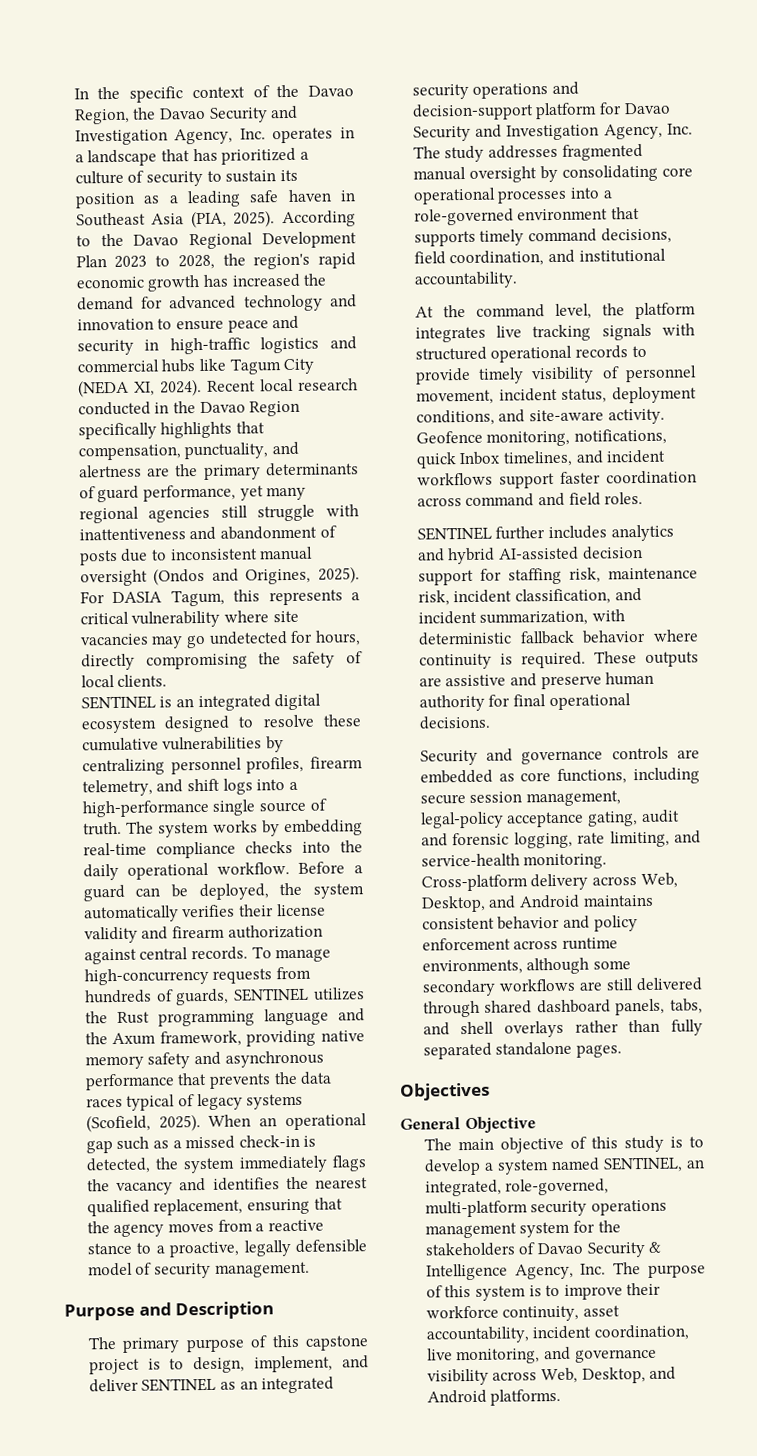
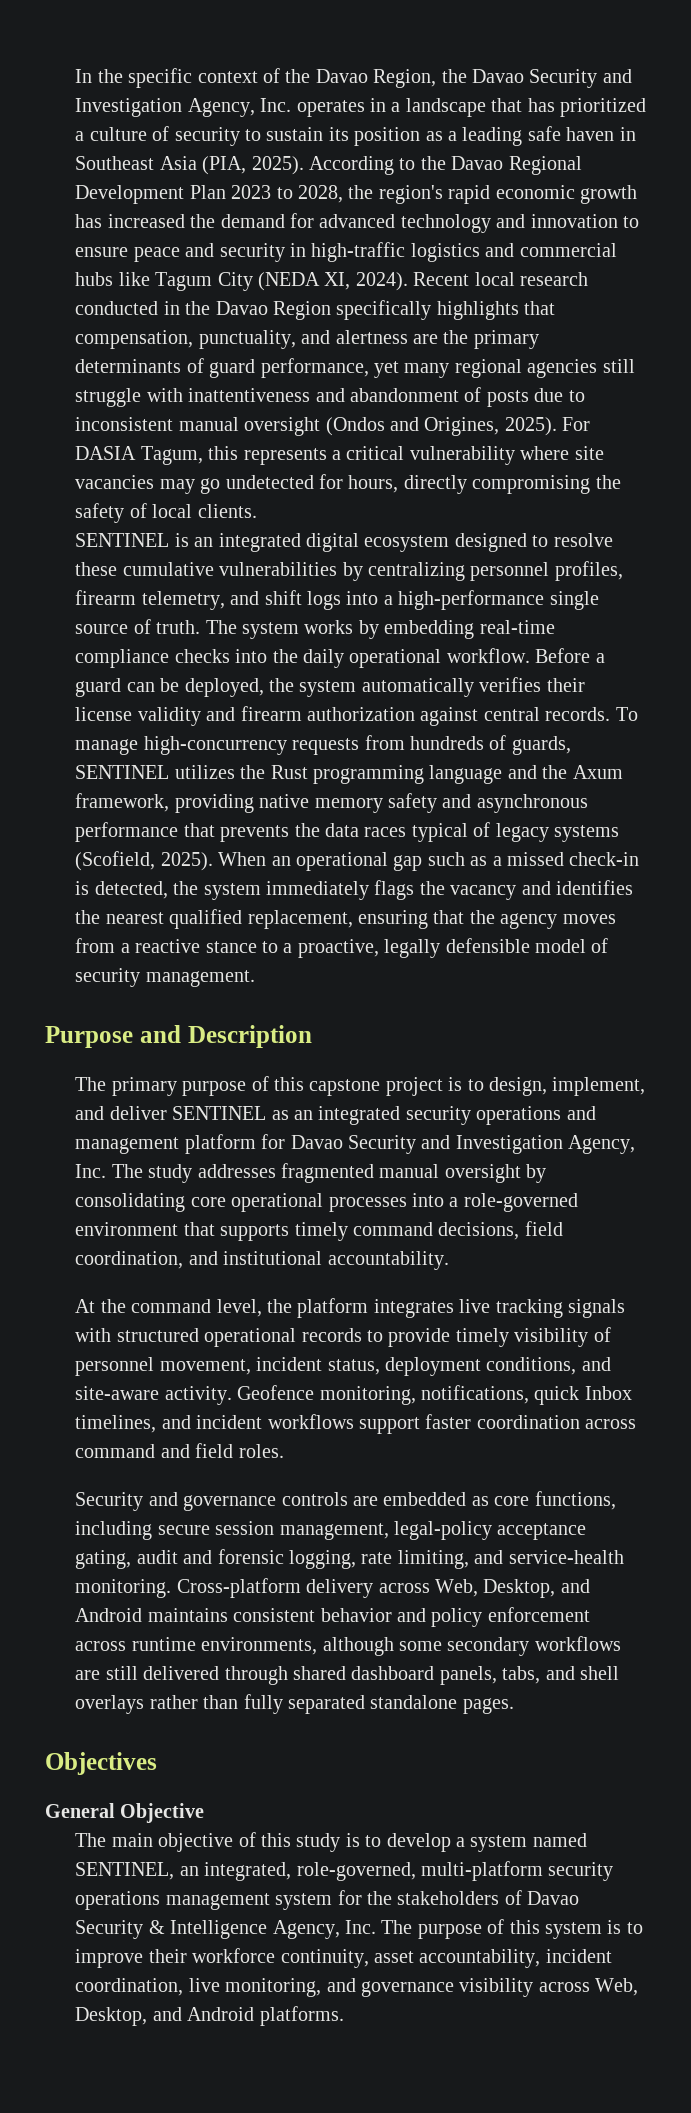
[411,103,534,121] decision-support -> [75,1137,180,1154] management
[416,524,674,542] [416,545,643,565] [417,567,698,586] [417,588,642,606] [417,609,625,626] [417,629,699,646] [418,651,699,670] [418,671,655,690] [418,693,631,712] [418,715,491,730] // SENTINEL further includes analytics and hybrid AI-assisted decision support for staffing risk, maintenance risk, incident classification, and incident summarization, with deterministic fallback behavior where continuity is required. These outputs are assistive and preserve human authority for final operational decisions. -> (284, 1451) none

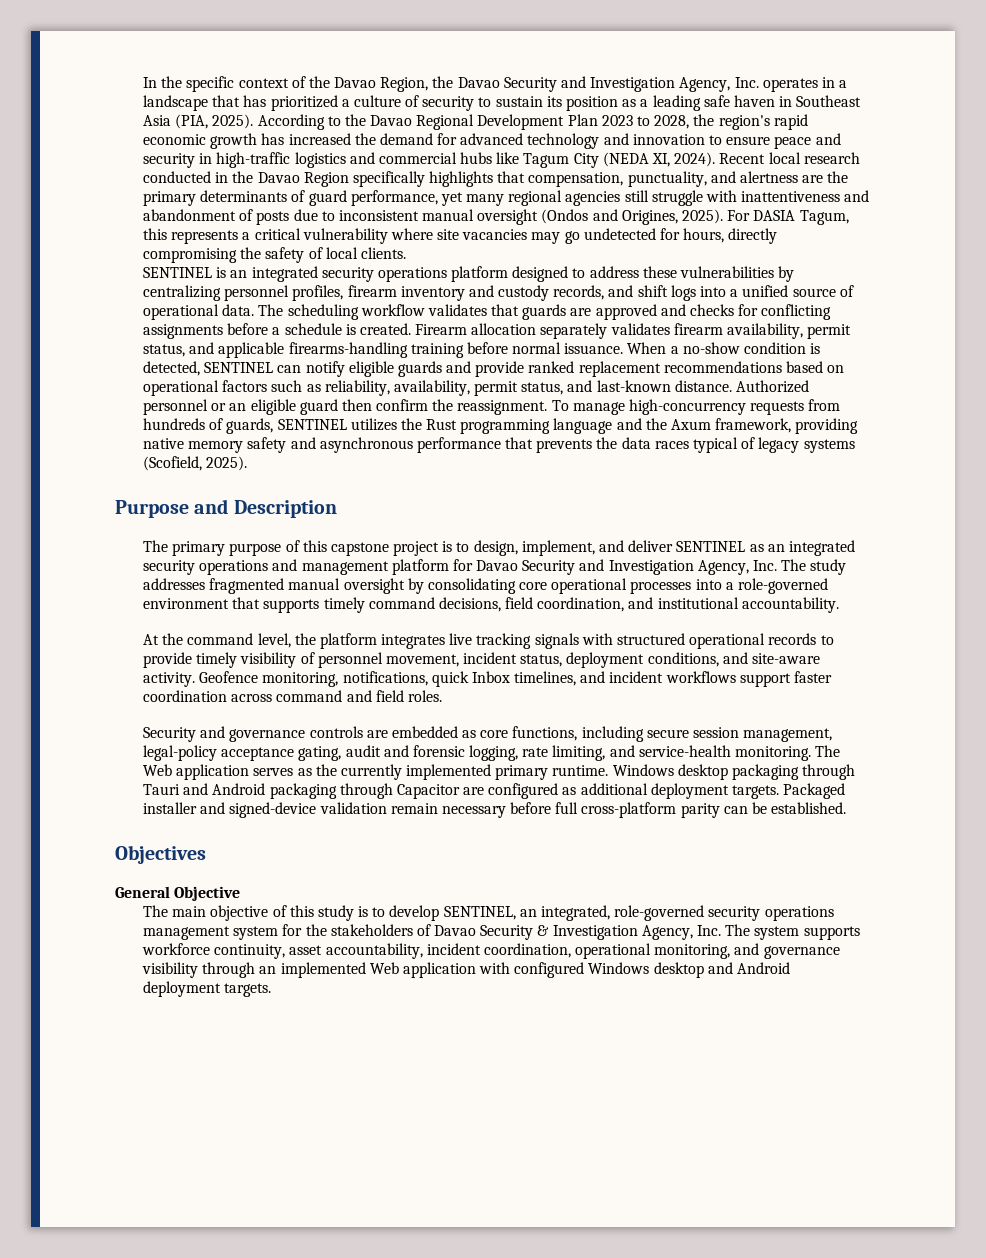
[305,533,613,552] [75,562,214,576] digital ecosystem designed to resolve these cumulative -> [321,266,677,282] security operations platform designed to address these
[141,591,225,610] telemetry, -> [400,285,605,301] inventory and custody records,
[398,590,599,610] [75,619,555,639] [75,648,605,668] [75,677,585,697] [75,706,611,726] high-performance single source of truth. The system works by embedding real-time compliance checks into the daily operational workflow. Before a guard can be deployed, the system automatically verifies their license validity and firearm authorization against central records. -> [742,285,854,297] [142,304,832,320] [142,323,852,339] [142,342,821,358] [142,361,845,377] [142,380,810,396] [142,399,548,415] unified source of operational data. The scheduling workflow validates that guards are approved and checks for conflicting assignments before a schedule is created. Firearm allocation separately validates firearm availability, permit status, and applicable firearms-handling training before normal issuance. When a no-show condition is detected, SENTINEL can notify eligible guards and provide ranked replacement recommendations based on operational factors such as reliability, availability, permit status, and last-known distance. Authorized personnel or an eligible guard then confirm the reassignment.
[218,852,640,871] [75,880,633,900] [75,909,616,929] [75,938,609,958] [75,968,255,987] When an operational gap such as a missed check-in is detected, the system immediately flags the vacancy and identifies the nearest qualified replacement, ensuring that the agency moves from a reactive stance to a proactive, legally defensible model of security management. -> (248, 463) none
[176,1578,590,1598] [75,1607,590,1627] [75,1636,621,1656] [75,1666,619,1685] [75,1694,514,1714] Cross-platform delivery across Web, Desktop, and Android maintains consistent behavior and policy enforcement across runtime environments, although some secondary workflows are still delivered through shared dashboard panels, tabs, and shell overlays rather than fully separated standalone pages. -> [815,745,841,757] [142,764,856,780] [142,783,846,799] [142,802,847,818] The Web application serves as the currently implemented primary runtime. Windows desktop packaging through Tauri and Android packaging through Capacitor are configured as additional deployment targets. Packaged installer and signed-device validation remain necessary before full cross-platform parity can be established.
[455,1833,587,1852] a system named -> (440, 913) none
[296,1861,543,1881] role-governed, multi-platform -> [614,905,705,921] role-governed
[170,1919,643,1939] [75,1949,187,1968] Intelligence Agency, Inc. The purpose of this system is to improve their -> [552,924,860,940] Investigation Agency, Inc. The system supports
[188,1978,220,1992] live -> [575,943,652,959] operational
[538,1978,639,1996] [75,2006,344,2026] across Web, Desktop, and Android platforms. -> [202,962,791,978] [142,981,272,997] through an implemented Web application with configured Windows desktop and Android deployment targets.

